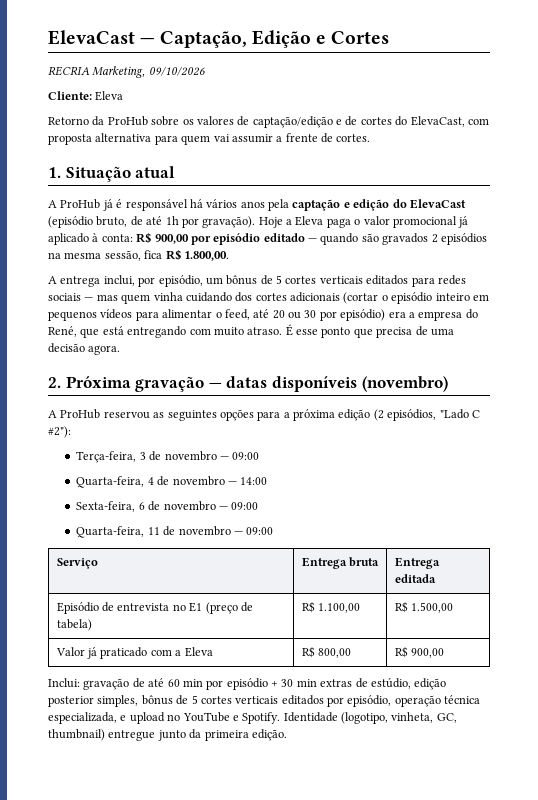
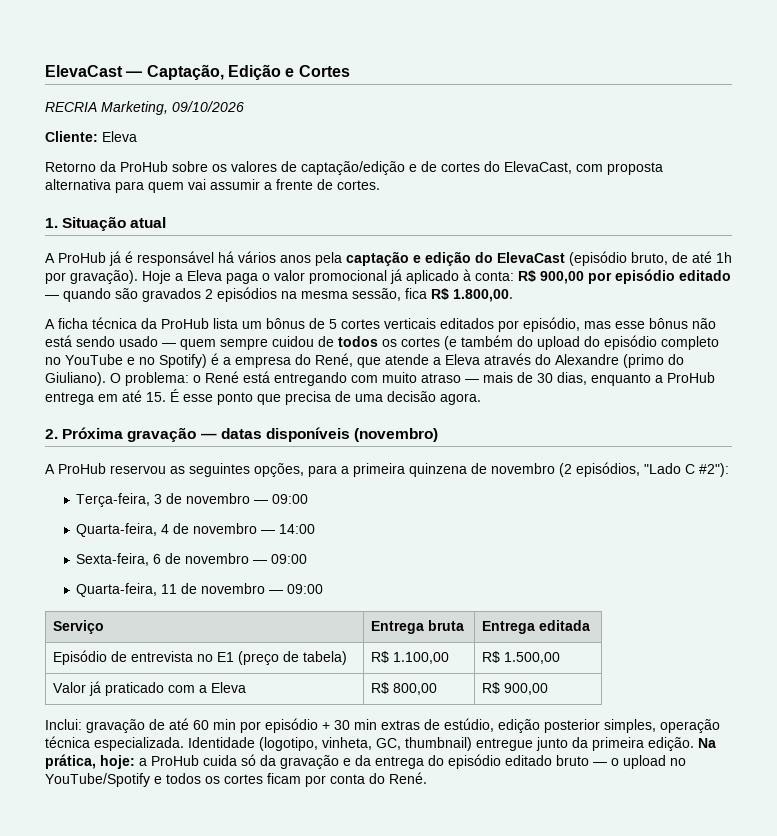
[60,275,203,287] entrega inclui, por episódio, -> [58,317,238,329] ficha técnica da ProHub lista
[411,275,466,287] [48,292,489,304] [48,309,406,321] para redes sociais — mas quem vinha cuidando dos cortes adicionais (cortar o episódio inteiro em pequenos vídeos para alimentar o feed, até 20 ou 30 por episódio) era -> [498,317,716,332] [45,335,719,350] [45,353,219,368] por episódio, mas esse bônus não está sendo usado — quem sempre cuidou de todos os cortes (e também do upload do episódio completo no YouTube e no Spotify) é
[102,326,283,338] está entregando com muito atraso. -> [385,353,684,368] [45,371,715,386] [45,390,166,405] atende a Eleva através do Alexandre (primo do Giuliano). O problema: o René está entregando com muito atraso — mais de 30 dias, enquanto a ProHub entrega em até 15.
[219,409,254,421] opções -> [254,463,304,477] opções,
[293,409,371,421] próxima edição -> [353,463,555,477] primeira quinzena de novembro
[141,695,481,707] [48,712,281,724] bônus de 5 cortes verticais editados por episódio, operação técnica especializada, e upload no YouTube e Spotify. -> [660,719,720,733] [45,736,184,751] operação técnica especializada.
(287, 735) none -> [698,738,716,748] [45,754,686,769] [45,772,427,787] Na prática, hoje: a ProHub cuida só da gravação e da entrega do episódio editado bruto — o upload no YouTube/Spotify e todos os cortes ficam por conta do René.

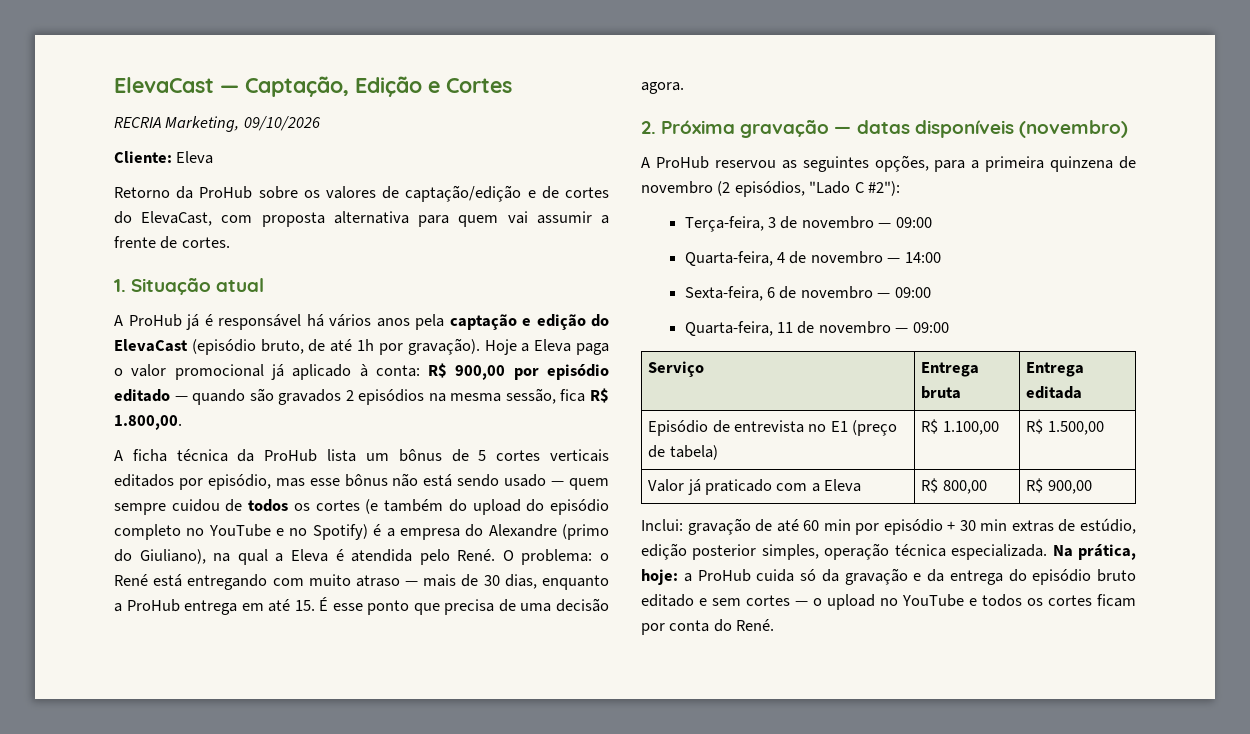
[315,353,684,368] [45,372,106,386] René, que atende a Eleva através do Alexandre (primo do Giuliano). -> [488,524,609,540] [114,549,496,565] Alexandre (primo do Giuliano), na qual a Eleva é atendida pelo René.
[188,737,694,751] Identidade (logotipo, vinheta, GC, thumbnail) entregue junto da primeira edição. -> (1048, 552) none
[505,755,589,766] editado bruto -> [1097,569,1136,582] [641,594,790,607] bruto editado e sem cortes
[45,773,150,787] YouTube/Spotify -> [902,594,964,607] YouTube

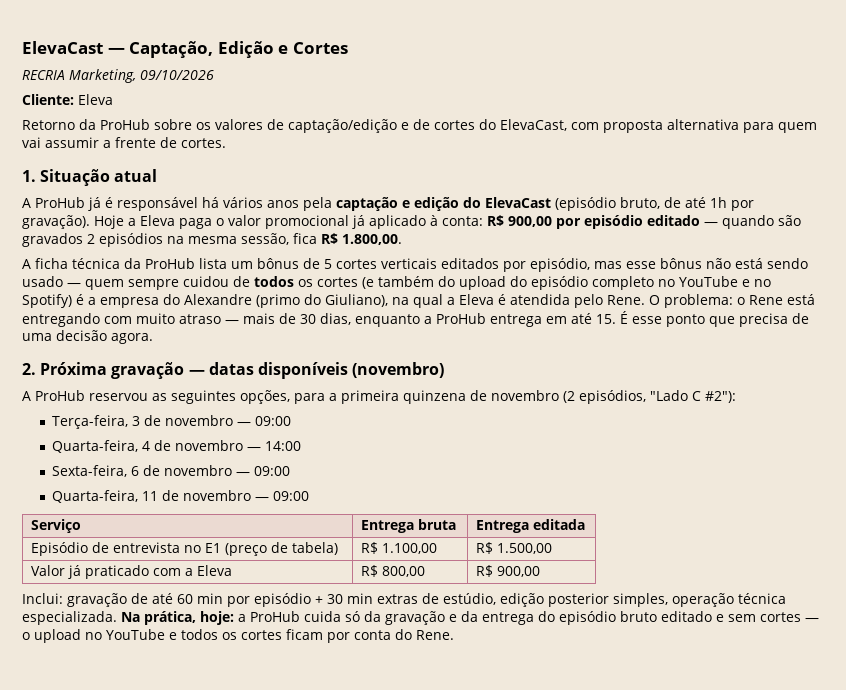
[457,549,496,561] René. -> [607,295,645,305] Rene.
[114,574,148,586] René -> [749,295,783,305] Rene
[736,619,775,631] René. -> [416,630,454,640] Rene.

